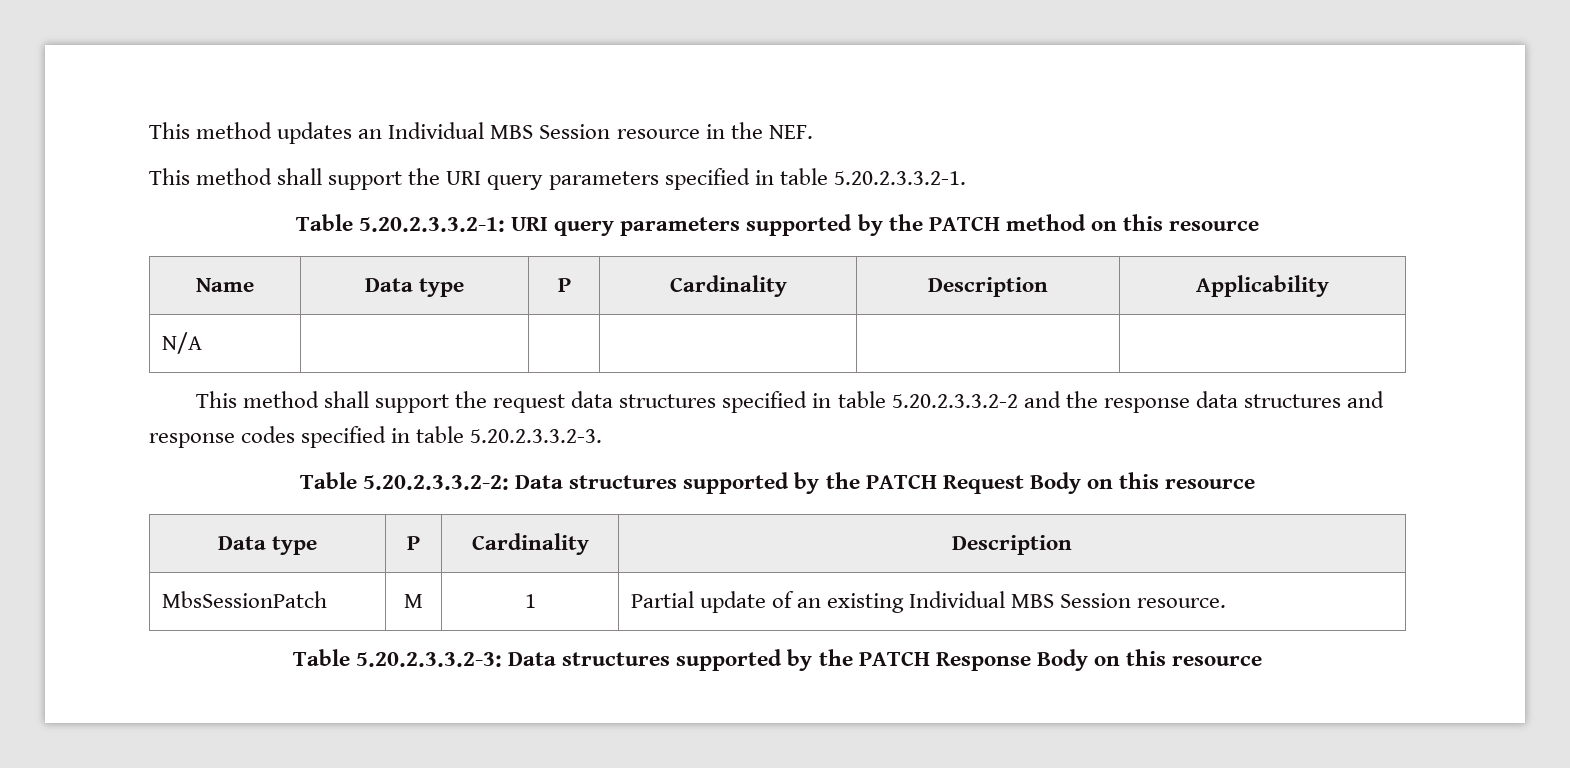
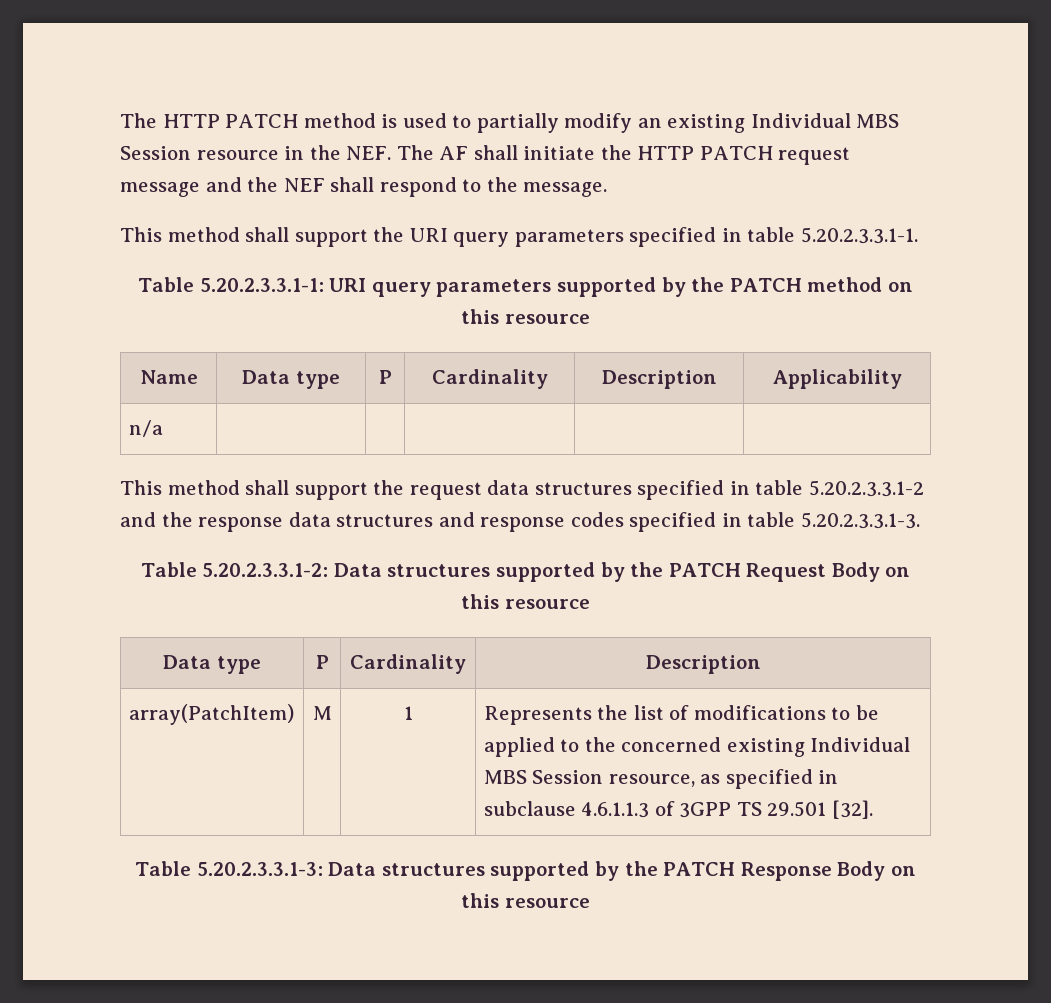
[149,122,383,144] This method updates an -> [120,113,746,133] The HTTP PATCH method is used to partially modify an existing
(813, 132) none -> [396,145,851,165] [120,177,608,197] The AF shall initiate the HTTP PATCH request message and the NEF shall respond to the message.
[833,171,966,185] [296,214,506,232] 5.20.2.3.3.2-1. // Table 5.20.2.3.3.2-1: -> [800,227,918,244] [138,277,324,292] 5.20.2.3.3.1-1. // Table 5.20.2.3.3.1-1:
[161,332,202,354] N/A -> [128,420,163,437] n/a
[891,394,1018,408] 5.20.2.3.3.2-2 -> [808,480,924,497] 5.20.2.3.3.1-2
[470,429,603,443] [300,472,510,490] 5.20.2.3.3.2-3. // Table 5.20.2.3.3.2-2: -> [800,512,920,529] [140,562,329,577] 5.20.2.3.3.1-3. // Table 5.20.2.3.3.1-2:
[161,591,327,608] MbsSessionPatch -> [128,704,294,725] array(PatchItem)
[630,591,1227,613] [293,649,503,667] Partial update of an existing Individual MBS Session resource. // Table 5.20.2.3.3.2-3: -> [483,705,879,725] [483,737,911,757] [483,769,839,789] [483,800,873,819] [135,861,323,876] Represents the list of modifications to be applied to the concerned existing Individual MBS Session resource, as specified in subclause 4.6.1.1.3 of 3GPP TS 29.501 [32]. // Table 5.20.2.3.3.1-3:

